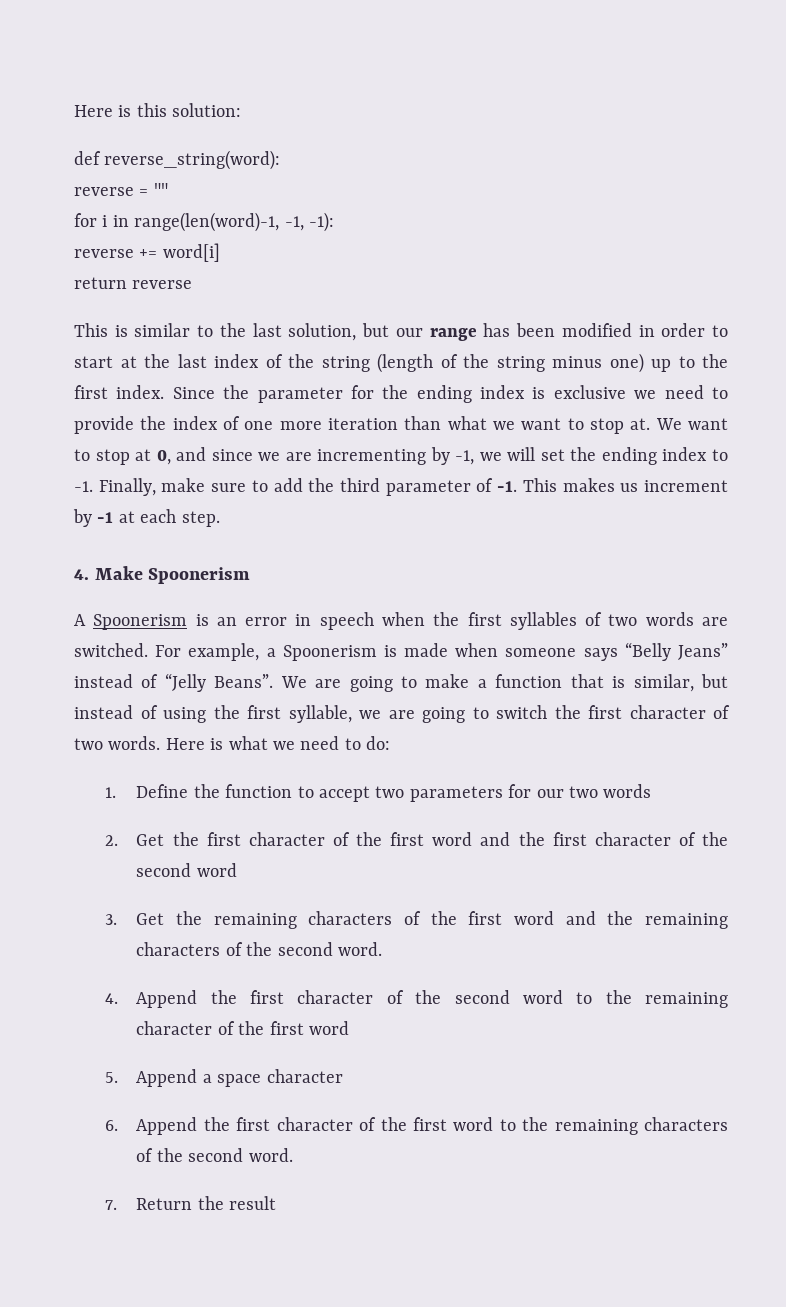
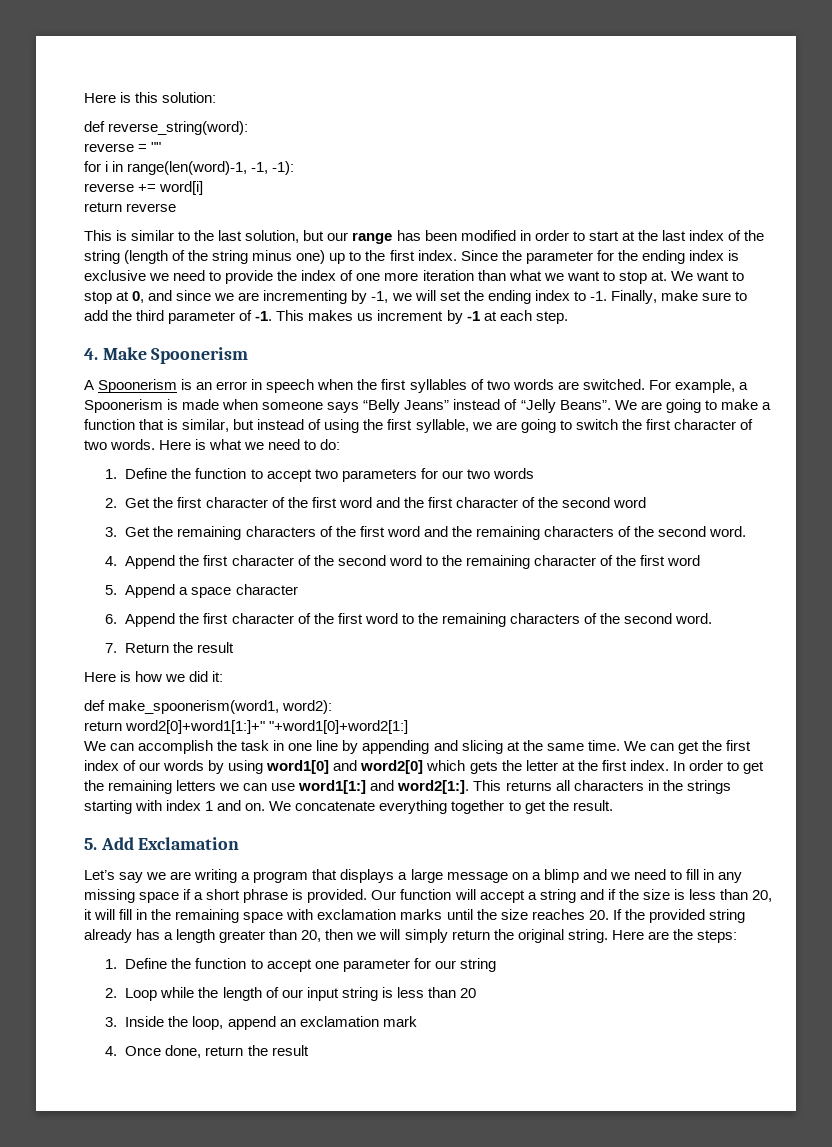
(277, 1203) none -> [84,671,224,682] [84,700,333,714] [84,720,409,734] [84,740,751,754] [84,760,764,774] [84,780,731,794] [84,800,613,814] [84,837,240,850] [84,869,743,883] [84,889,773,903] [84,909,745,923] [84,929,737,943] [104,958,496,972] [104,987,476,1001] [104,1016,417,1030] [104,1045,309,1058] // Here is how we did it: // def make_spoonerism(word1, word2): // return word2[0]+word1[1:]+" "+word1[0]+word2[1:] // We can accomplish the task in one line by appending and slicing at the same time. We can get the first index of our words by using word1[0] and word2[0] which gets the letter at the first index. In order to get the remaining letters we can use word1[1:] and word2[1:]. This returns all characters in the strings starting with index 1 and on. We concatenate everything together to get the result. // 5. Add Exclamation // Let’s say we are writing a program that displays a large message on a blimp and we need to fill in any missing space if a short phrase is provided. Our function will accept a string and if the size is less than 20, it will fill in the remaining space with exclamation marks until the size reaches 20. If the provided string already has a length greater than 20, then we will simply return the original string. Here are the steps: // 1. Define the function to accept one parameter for our string // 2. Loop while the length of our input string is less than 20 // 3. Inside the loop, append an exclamation mark // 4. Once done, return the result

